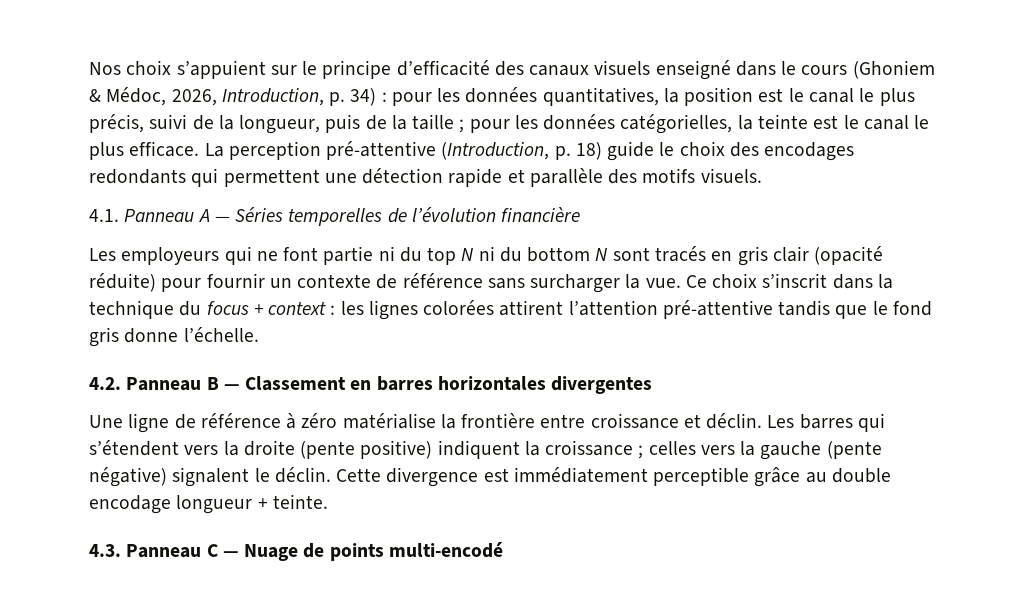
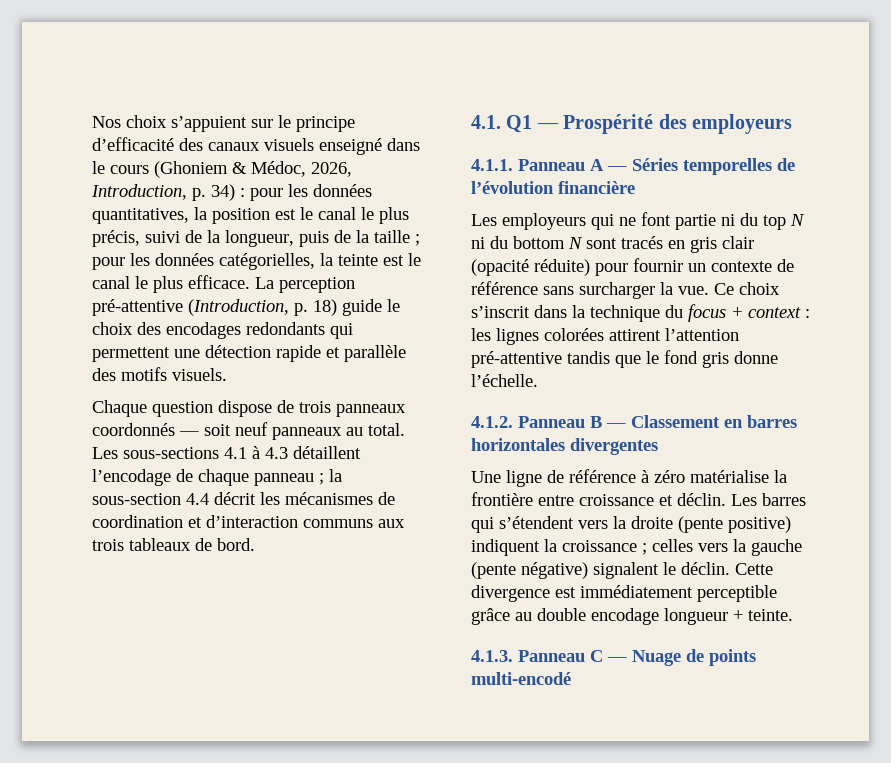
[89,209,119,222] 4.1. -> [92,400,406,417] [92,422,405,440] [92,446,361,459] [92,469,342,486] [92,492,395,505] [92,515,405,528] [92,538,255,551] [471,114,792,134] [471,159,513,171] Chaque question dispose de trois panneaux coordonnés — soit neuf panneaux au total. Les sous-sections 4.1 à 4.3 détaillent l’encodage de chaque panneau ; la sous-section 4.4 décrit les mécanismes de coordination et d’interaction communs aux trois tableaux de bord. // 4.1. Q1 — Prospérité des employeurs // 4.1.1.
[89,377,121,390] 4.2. -> [471,416,513,428] 4.1.2.
[89,544,121,557] 4.3. -> [471,650,513,662] 4.1.3.

